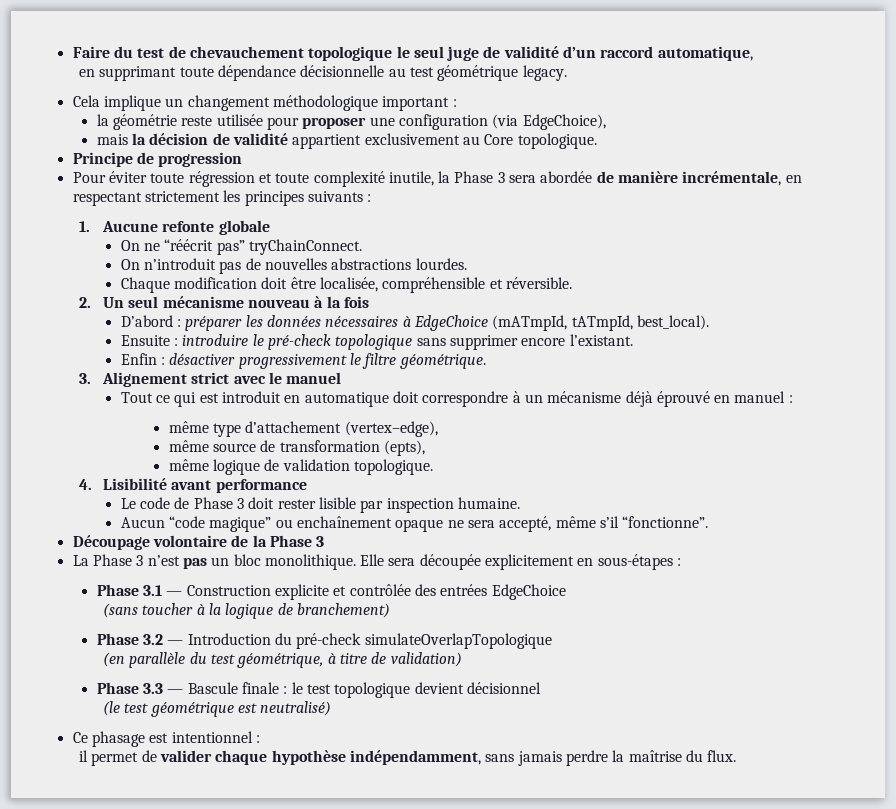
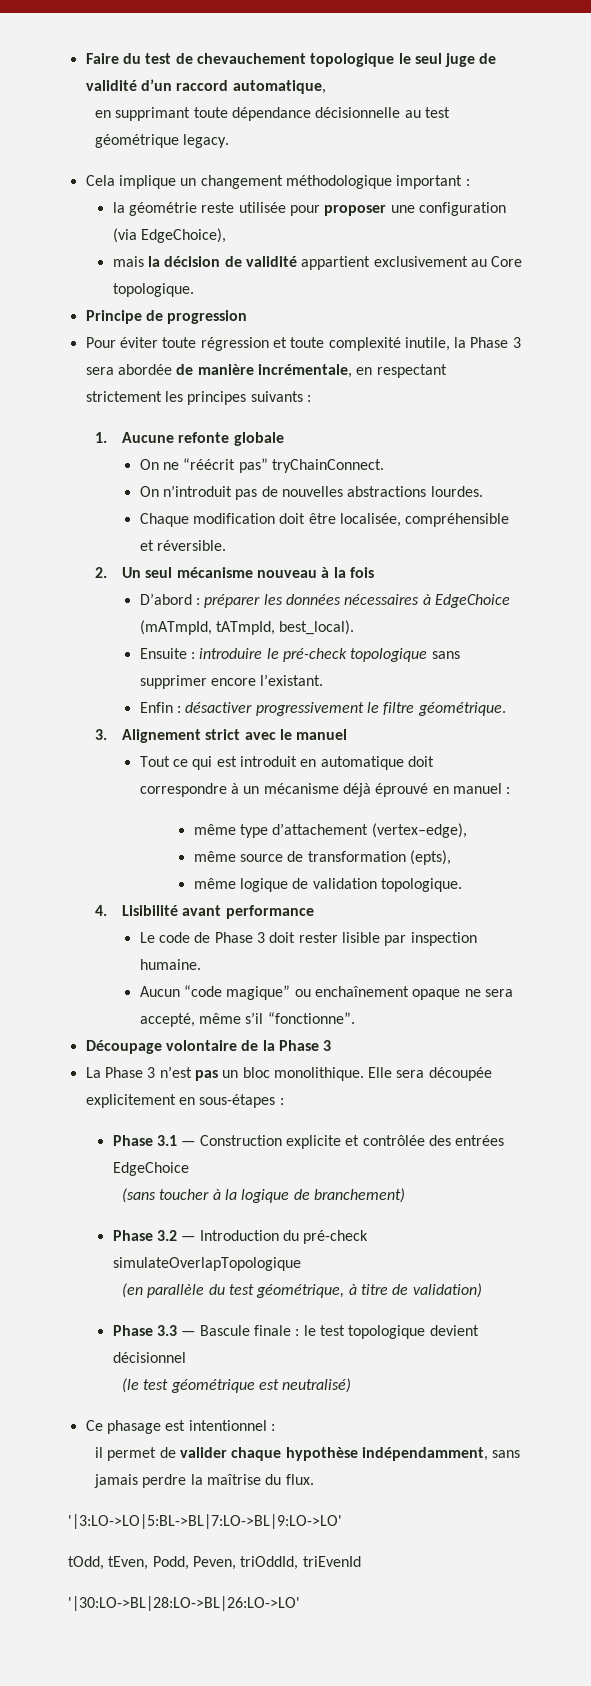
(737, 756) none -> [68,1514,342,1529] [68,1556,361,1570] [68,1596,300,1611] // '|3:LO->LO|5:BL->BL|7:LO->BL|9:LO->LO' // tOdd, tEven, Podd, Peven, triOddId, triEvenId // '|30:LO->BL|28:LO->BL|26:LO->LO'

